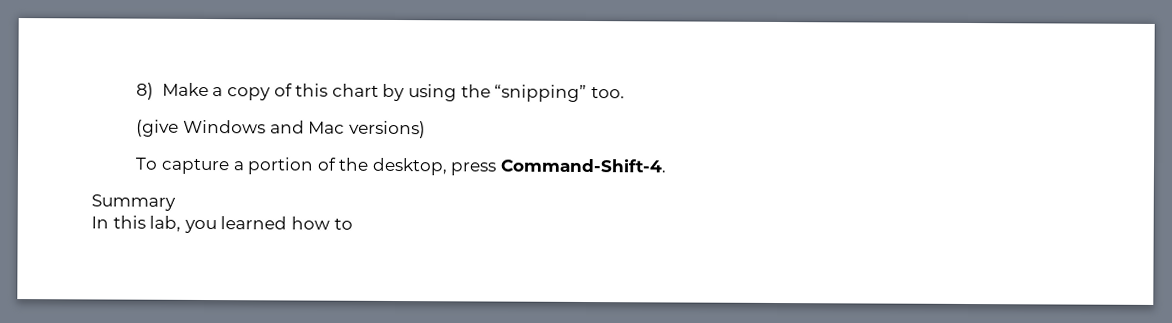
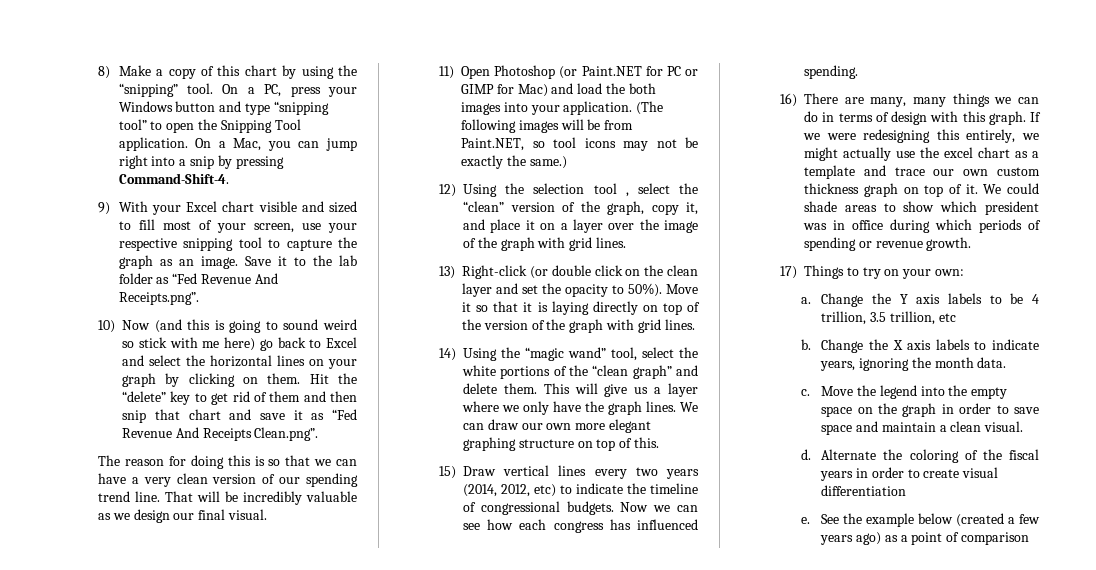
[590,87,625,99] [136,119,426,139] [135,157,668,176] [91,194,176,211] [91,215,353,234] too. // (give Windows and Mac versions) // To capture a portion of the desktop, press Command-Shift-4. // Summary // In this lab, you learned how to -> [187,83,357,97] [118,101,329,115] [118,119,301,133] [118,137,357,151] [118,155,284,169] [118,173,229,184] [98,201,357,215] [118,219,357,233] [118,237,357,251] [118,255,357,269] [118,273,278,284] [118,292,199,305] [98,319,357,333] [122,337,357,351] [122,355,357,369] [122,373,357,387] [122,391,357,405] [122,409,357,423] [122,427,319,441] [98,455,357,469] [98,473,358,487] [98,491,357,505] [98,509,268,523] [439,65,698,79] [461,83,656,97] [461,101,664,115] [461,119,634,133] [461,137,698,151] [461,155,567,169] [439,183,698,197] [463,201,698,215] [463,219,698,233] [463,237,627,251] [439,265,698,279] [462,283,698,297] [462,301,700,315] [462,319,695,333] [439,347,698,361] [462,365,698,379] [463,383,698,397] [462,401,698,415] [463,419,652,433] [463,437,660,451] [439,465,699,479] [463,483,698,497] [463,501,698,515] [463,519,698,533] [804,65,859,79] [780,93,1039,107] [804,111,1041,125] [803,129,1039,143] [804,147,1039,161] [804,165,1040,179] [804,183,1039,197] [804,201,1039,215] [803,219,1041,233] [804,237,972,251] [780,265,965,279] [800,293,1039,307] [821,311,956,325] [800,339,1039,353] [820,357,1007,371] [800,385,1008,399] [821,403,1039,417] [821,421,1024,435] [800,449,1039,463] [820,467,999,481] [821,485,907,496] [800,513,1040,527] [820,532,1029,545] tool. On a PC, press your Windows button and type “snipping tool” to open the Snipping Tool application. On a Mac, you can jump right into a snip by pressing Command-Shift-4. // 9) With your Excel chart visible and sized to fill most of your screen, use your respective snipping tool to capture the graph as an image. Save it to the lab folder as “Fed Revenue And Receipts.png”. // 10) Now (and this is going to sound weird so stick with me here) go back to Excel and select the horizontal lines on your graph by clicking on them. Hit the “delete” key to get rid of them and then snip that chart and save it as “Fed Revenue And Receipts Clean.png”. // The reason for doing this is so that we can have a very clean version of our spending trend line. That will be incredibly valuable as we design our final visual. // 11) Open Photoshop (or Paint.NET for PC or GIMP for Mac) and load the both images into your application. (The following images will be from Paint.NET, so tool icons may not be exactly the same.) // 12) Using the selection tool , select the “clean” version of the graph, copy it, and place it on a layer over the image of the graph with grid lines. // 13) Right-click (or double click on the clean layer and set the opacity to 50%). Move it so that it is laying directly on top of the version of the graph with grid lines. // 14) Using the “magic wand” tool, select the white portions of the “clean graph” and delete them. This will give us a layer where we only have the graph lines. We can draw our own more elegant graphing structure on top of this. // 15) Draw vertical lines every two years (2014, 2012, etc) to indicate the timeline of congressional budgets. Now we can see how each congress has influenced spending. // 16) There are many, many things we can do in terms of design with this graph. If we were redesigning this entirely, we might actually use the excel chart as a template and trace our own custom thickness graph on top of it. We could shade areas to show which president was in office during which periods of spending or revenue growth. // 17) Things to try on your own: // a. Change the Y axis labels to be 4 trillion, 3.5 trillion, etc // b. Change the X axis labels to indicate years, ignoring the month data. // c. Move the legend into the empty space on the graph in order to save space and maintain a clean visual. // d. Alternate the coloring of the fiscal years in order to create visual differentiation // e. See the example below (created a few years ago) as a point of comparison

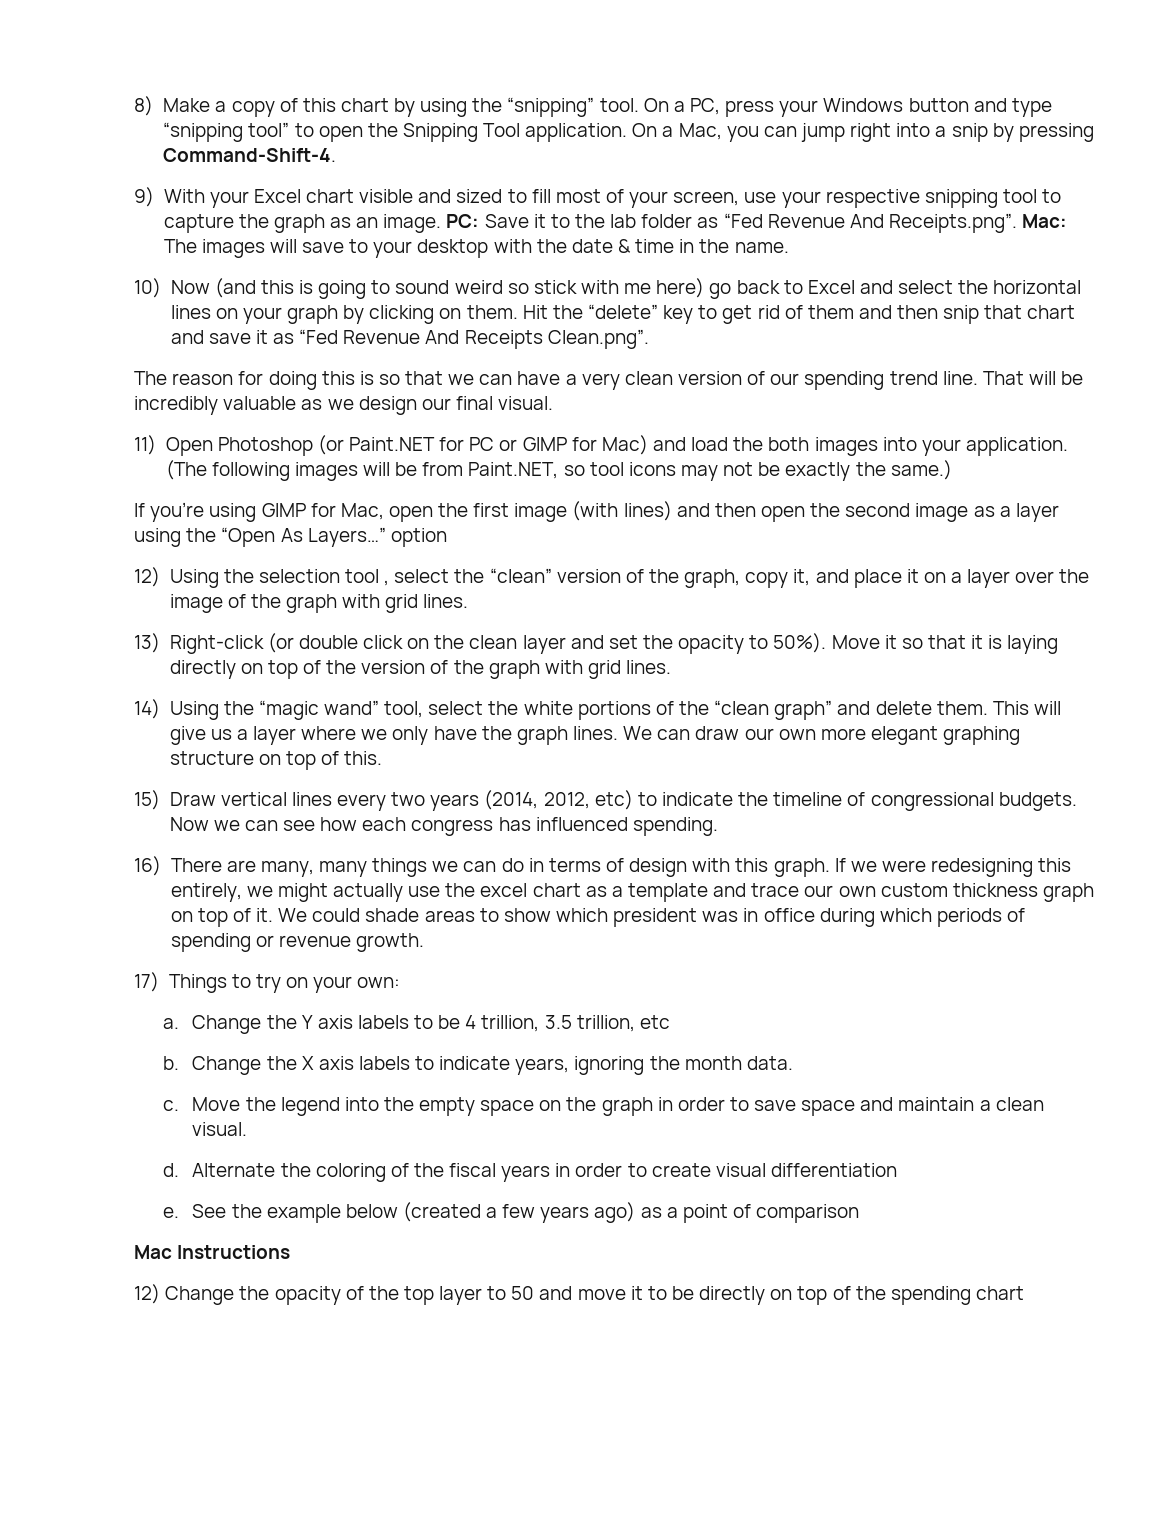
(238, 262) none -> [446,214,480,228] PC:
(199, 298) none -> [1022,214,1068,228] [163,239,789,258] Mac: The images will save to your desktop with the date & time in the name.
(567, 162) none -> [134,501,1059,522] [134,527,447,547] // If you’re using GIMP for Mac, open the first image (with lines) and then open the second image as a layer using the “Open As Layers…” option
(1029, 538) none -> [134,1245,291,1259] [134,1284,1024,1305] // Mac Instructions // 12) Change the opacity of the top layer to 50 and move it to be directly on top of the spending chart

